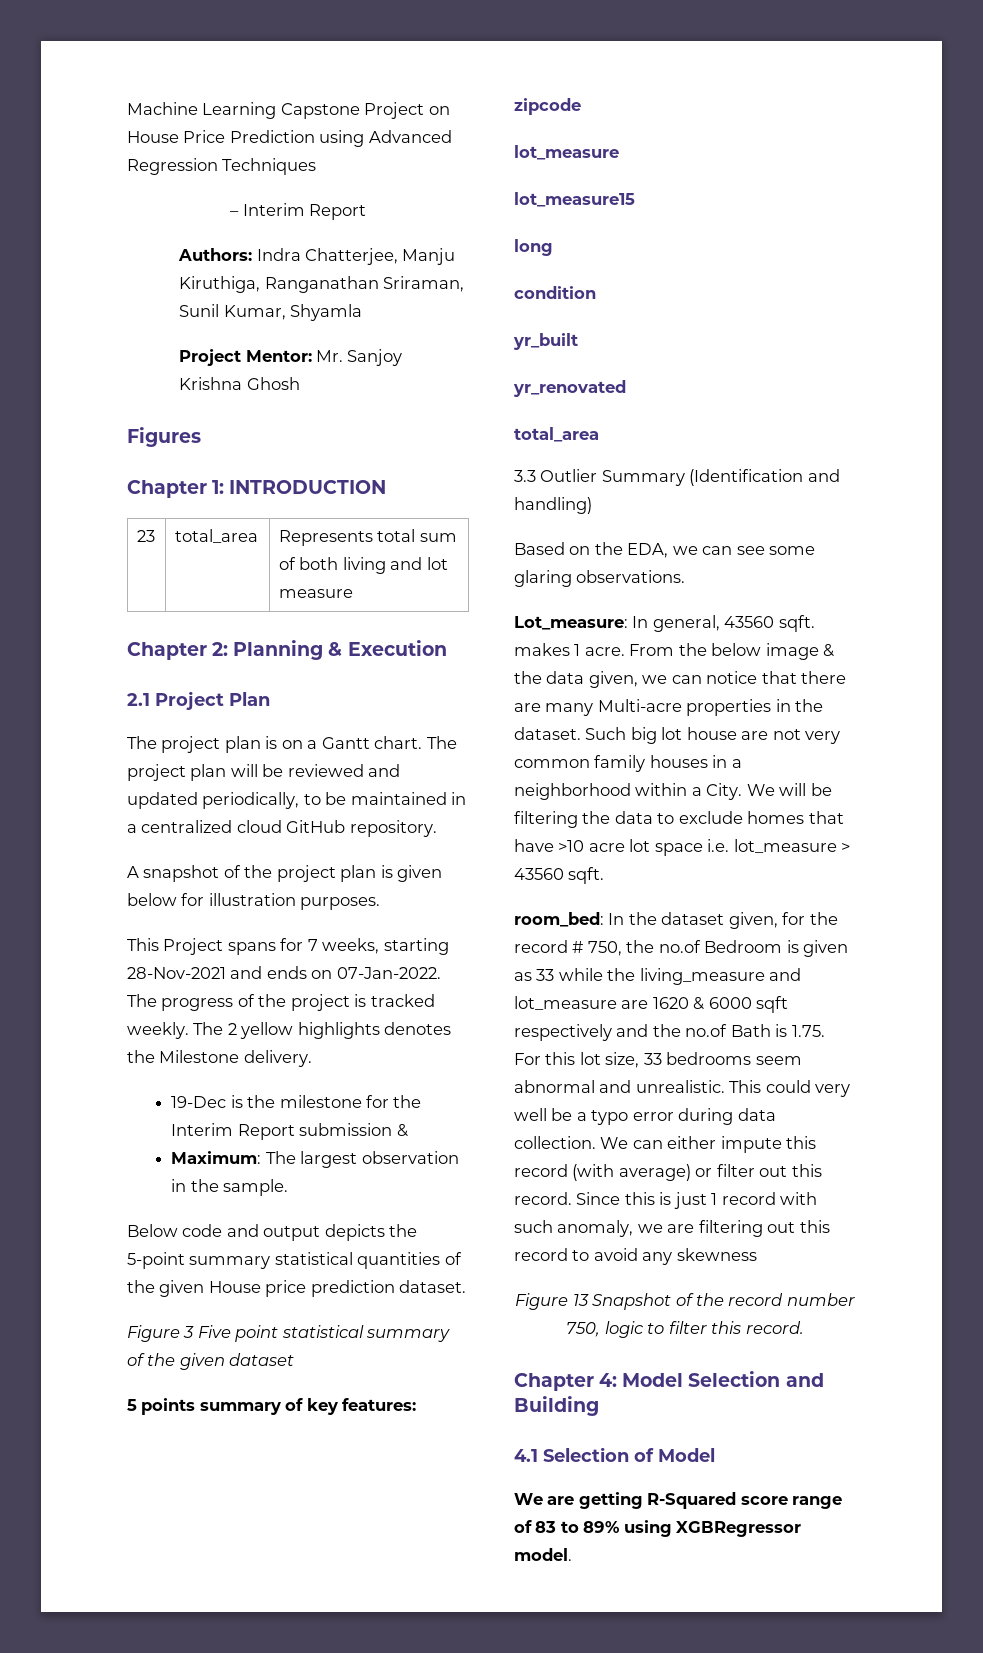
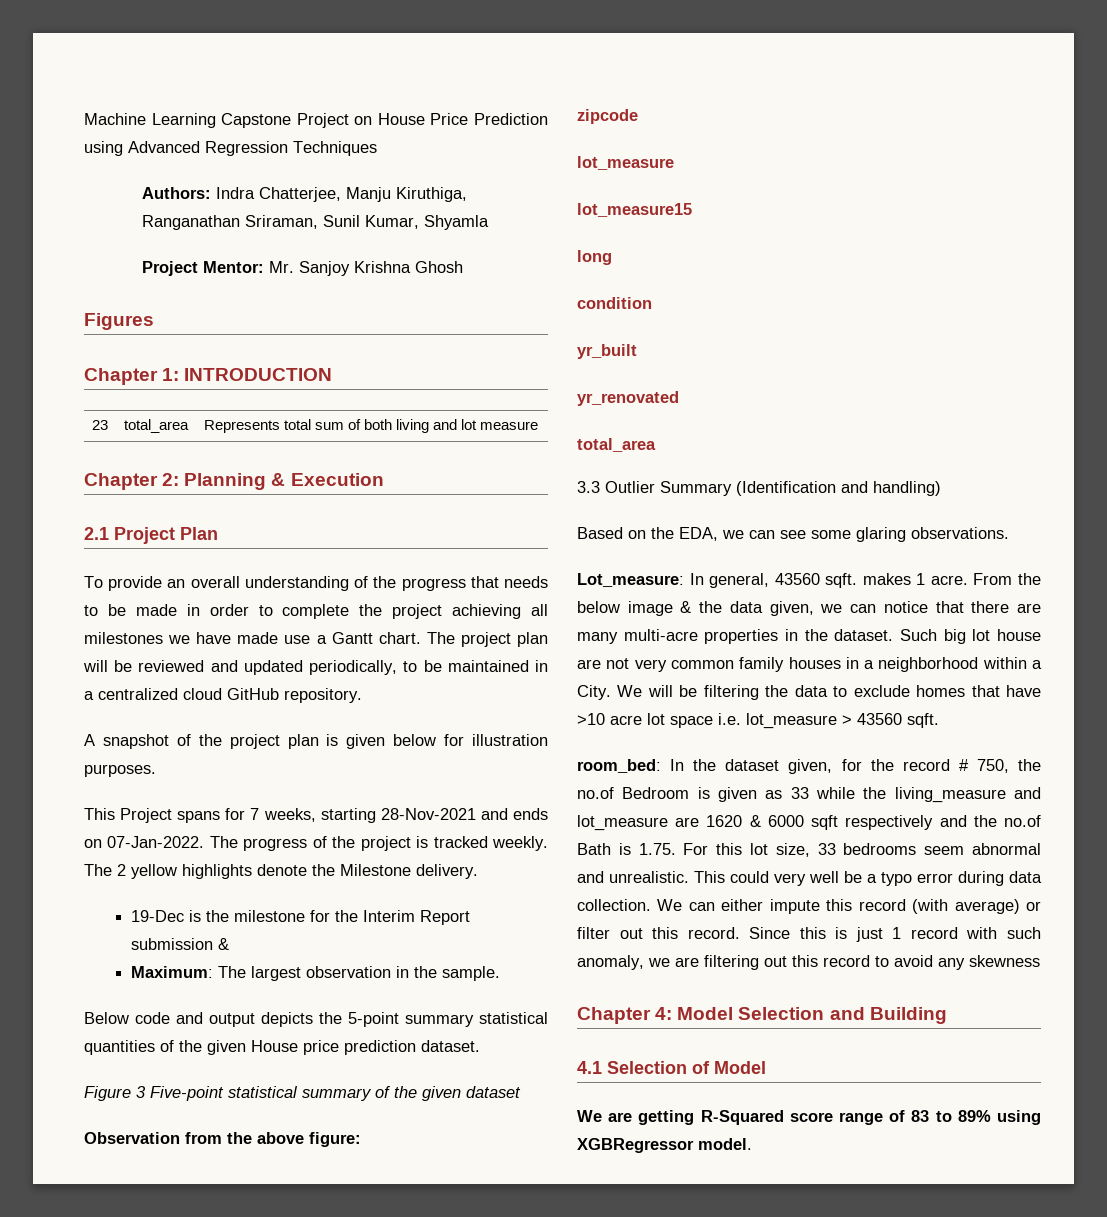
[230,203,366,220] // – Interim Report -> (377, 148) none
[127,736,303,753] The project plan is on -> [84,576,548,591] [84,604,548,619] [84,632,311,644] To provide an overall understanding of the progress that needs to be made in order to complete the project achieving all milestones we have made use
[384,1022,452,1035] denotes -> [257,864,307,876] denote
[197,1325,279,1342] Five point -> [150,1086,224,1101] Five-point
[127,1398,417,1415] 5 points summary of key features: -> [84,1132,361,1147] Observation from the above figure:
[597,699,682,712] Multi-acre -> [623,629,698,641] multi-acre
[515,1293,855,1310] [566,1321,804,1338] // Figure 13 Snapshot of the record number 750, logic to filter this record. -> (1040, 961) none

